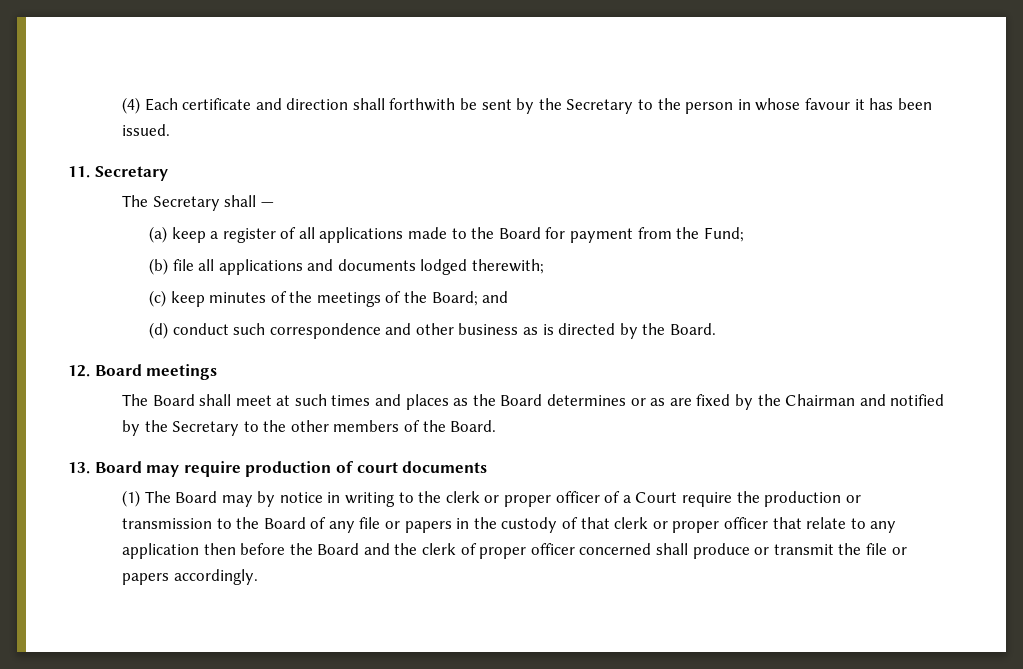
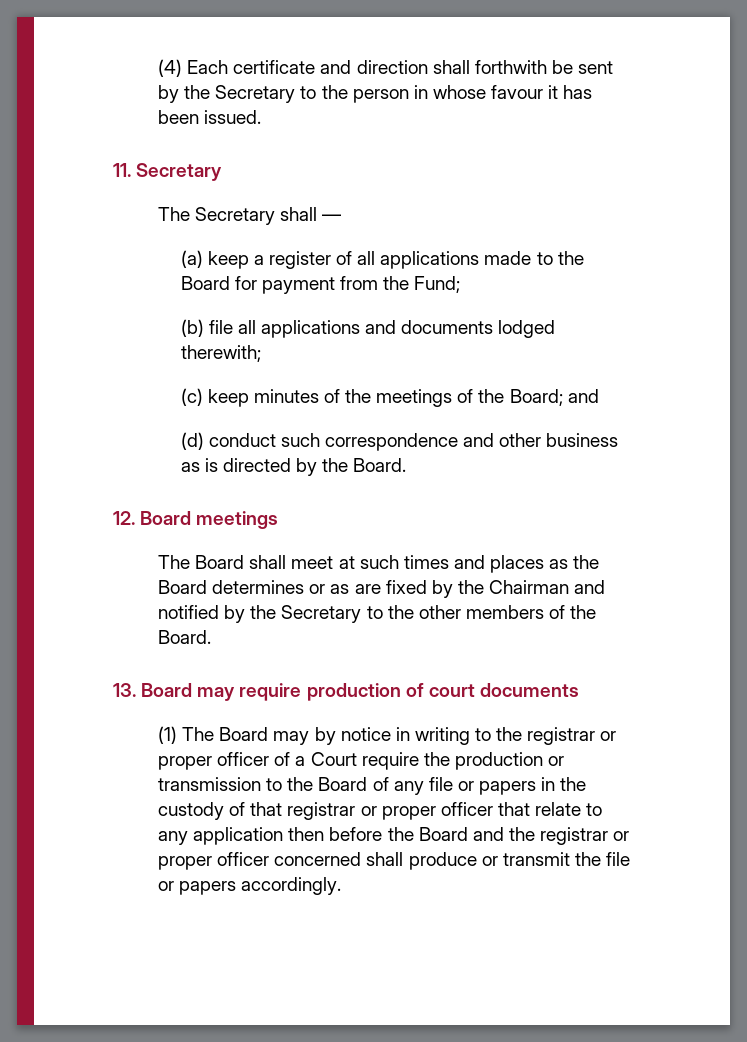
[445,491,480,503] clerk -> [527,727,596,745] registrar
[614,517,649,529] clerk -> [287,802,356,820] registrar
[422,543,477,555] clerk of -> [540,827,630,845] registrar or

